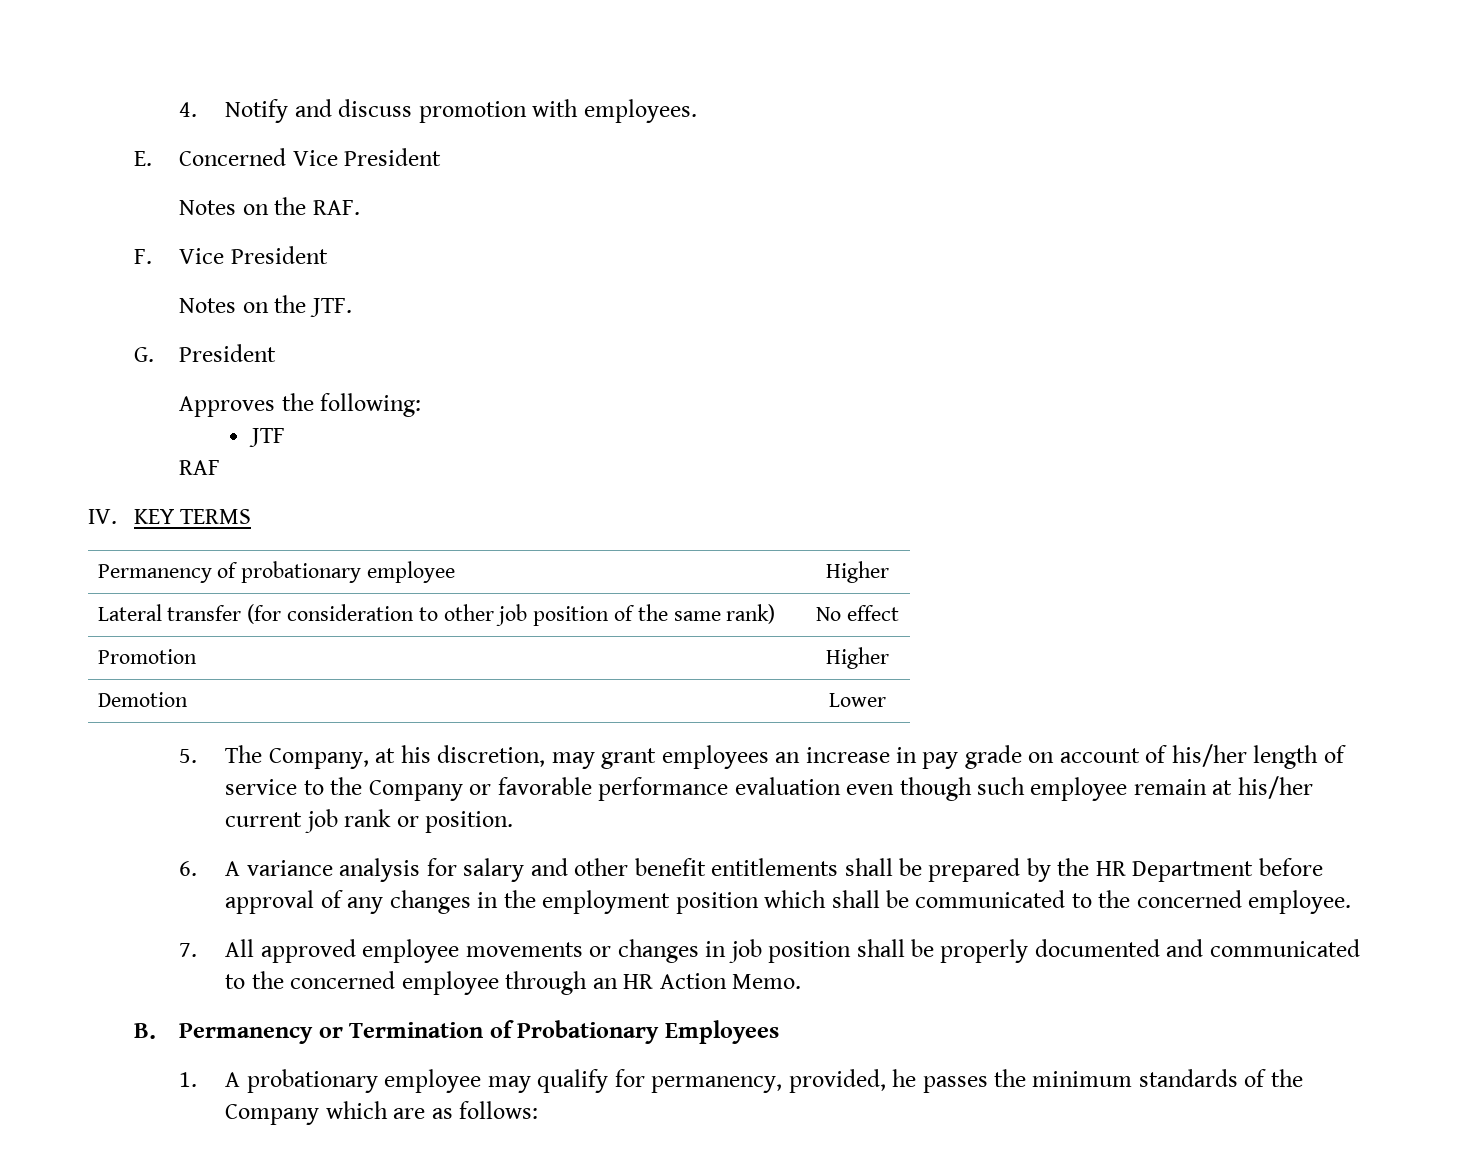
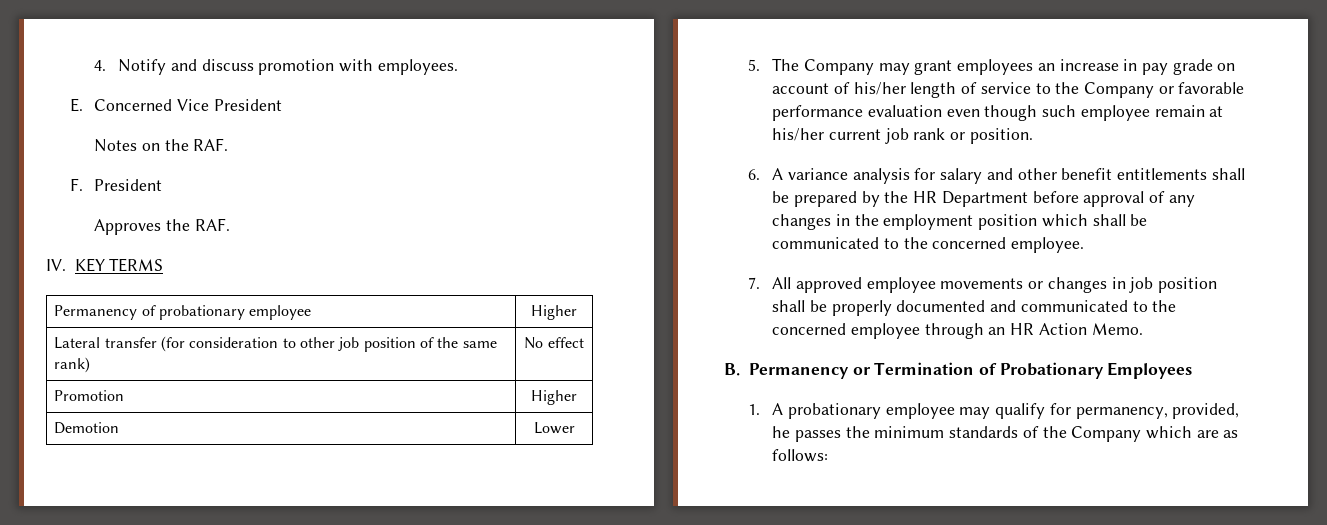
[179,246,328,264] [179,295,352,317] [133,347,154,362] Vice President // Notes on the JTF. // G. -> (84, 184) none
[320,393,422,417] [248,428,285,447] [179,460,221,475] following: // JTF // RAF -> [194,218,230,231] RAF.
[268,745,546,769] Company, at his discretion, -> [803,59,874,75] Company

